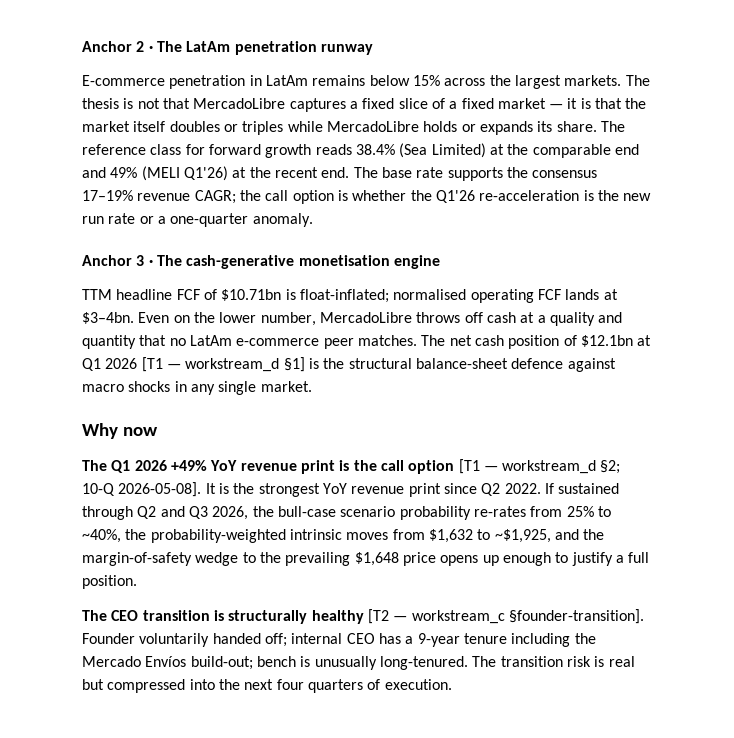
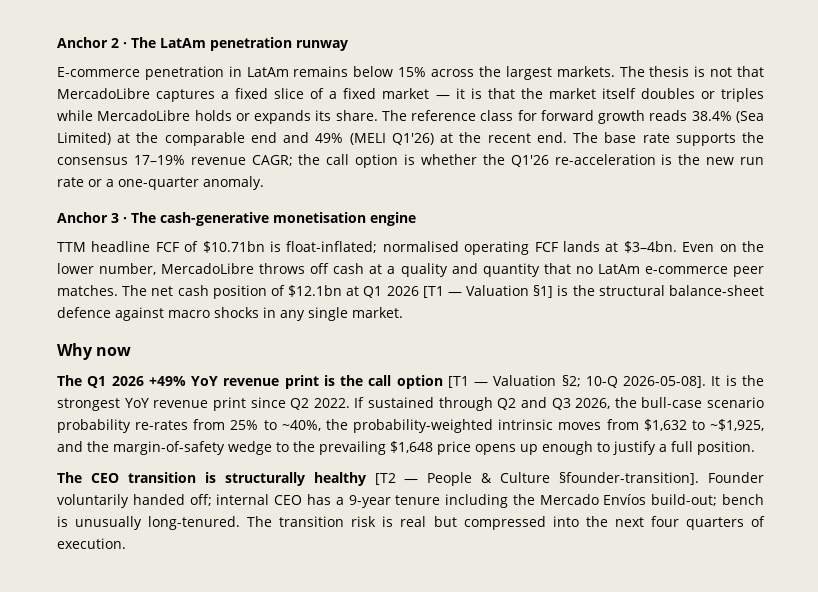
[185,358,280,372] workstream_d -> [466,285,530,296] Valuation
[502,460,597,474] workstream_d -> [493,375,557,386] Valuation
[411,610,505,624] workstream_c -> [427,472,551,486] People & Culture

